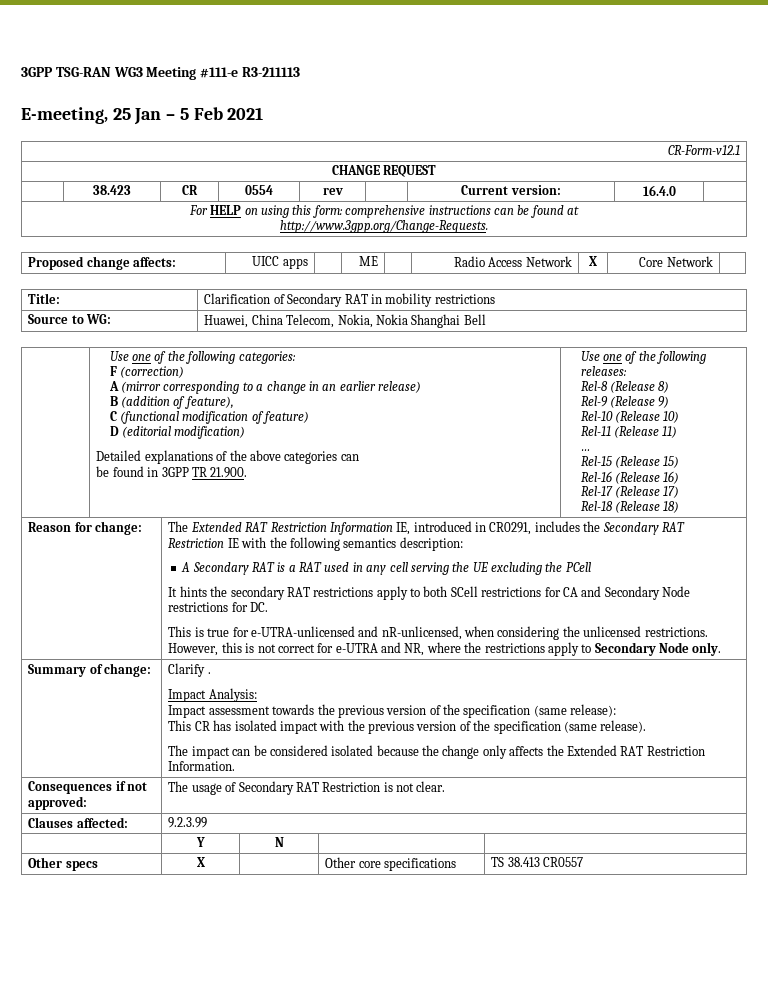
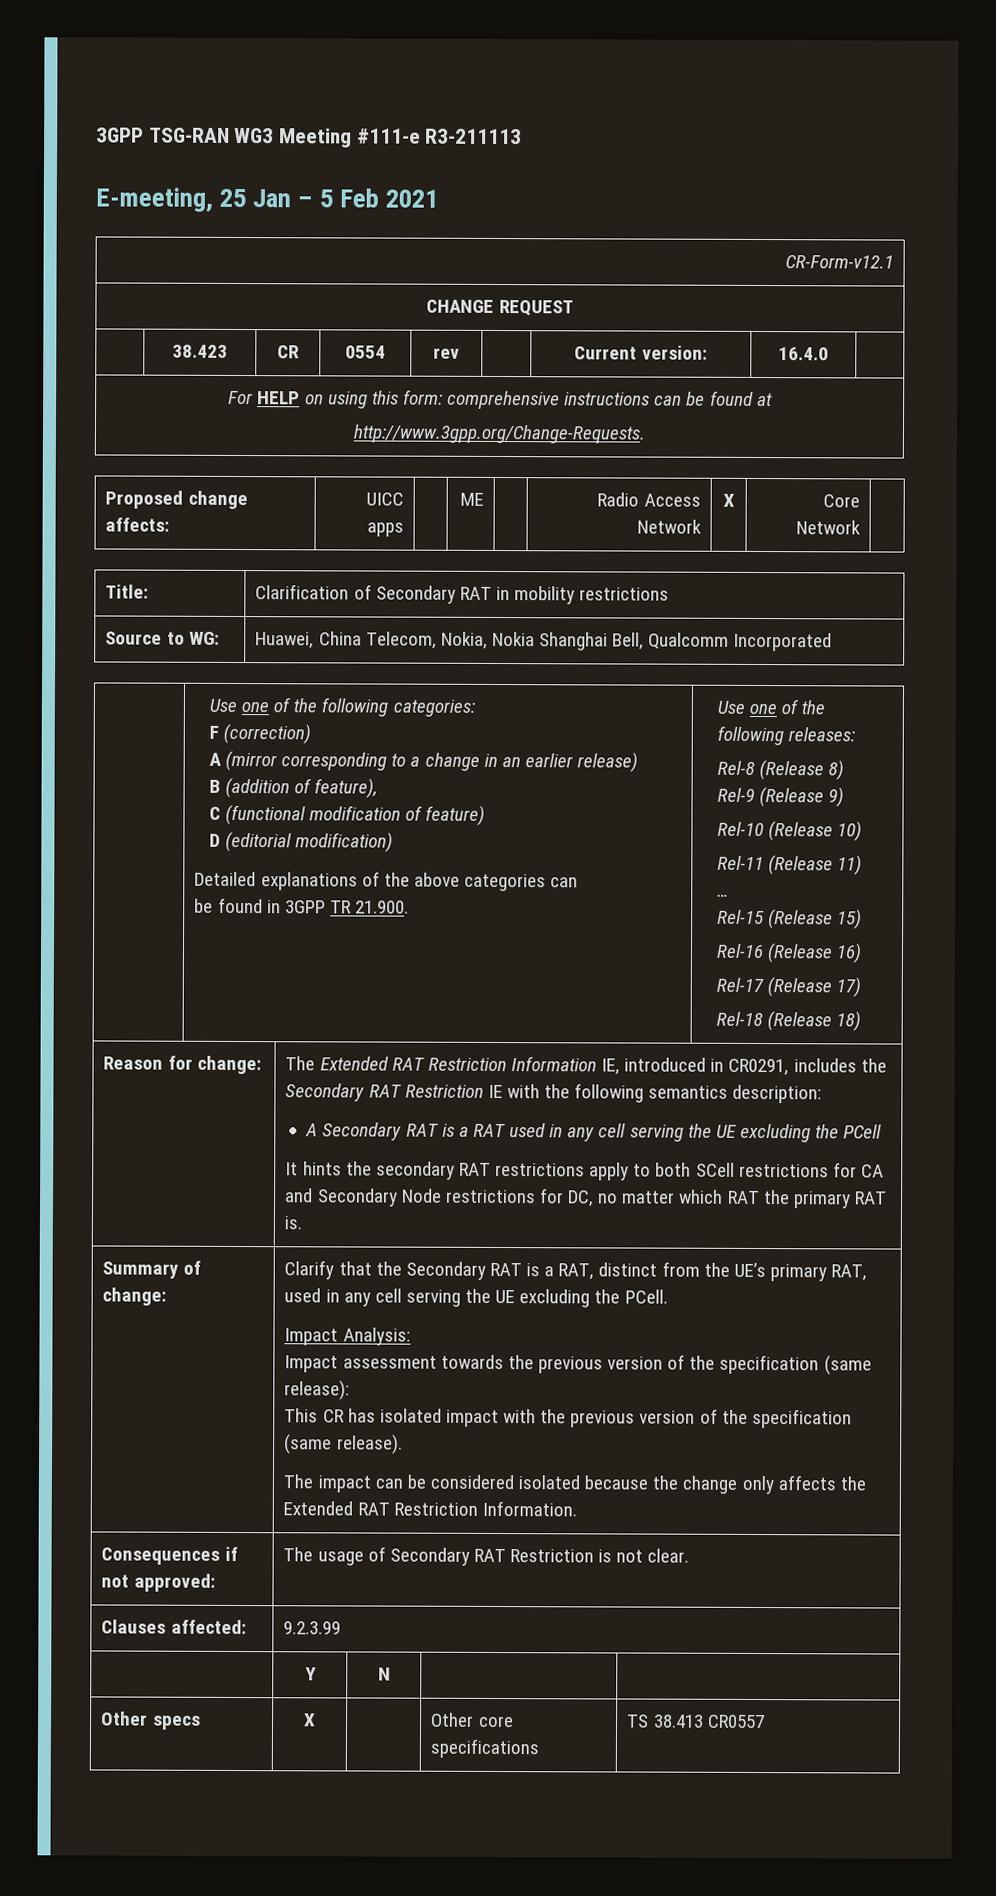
[463,314,486,325] Bell -> [612,632,833,652] Bell, Qualcomm Incorporated
[250,602,269,612] [168,626,708,640] [168,642,722,656] [28,663,152,677] [168,663,211,677] DC. // This is true for e-UTRA-unlicensed and nR-unlicensed, when considering the unlicensed restrictions. However, this is not correct for e-UTRA and NR, where the restrictions apply to Secondary Node only. // Summary of change: | Clarify . -> [568,1189,887,1209] [284,1216,303,1230] [102,1260,201,1279] [102,1287,168,1306] [284,1260,868,1282] [284,1288,668,1308] DC, no matter which RAT the primary RAT is. // Summary of change: | Clarify that the Secondary RAT is a RAT, distinct from the UE’s primary RAT, used in any cell serving the UE excluding the PCell.

